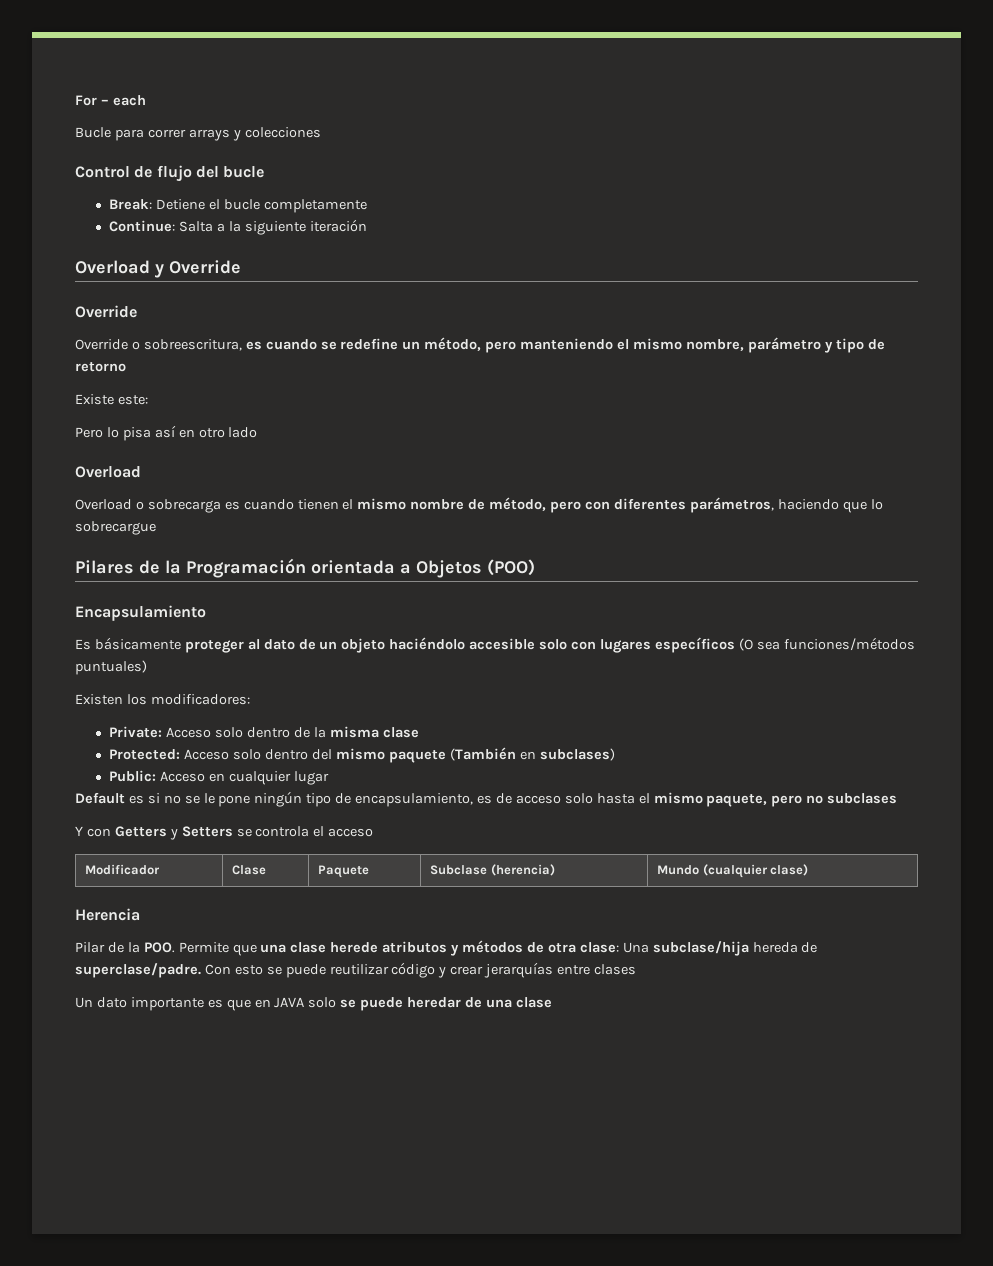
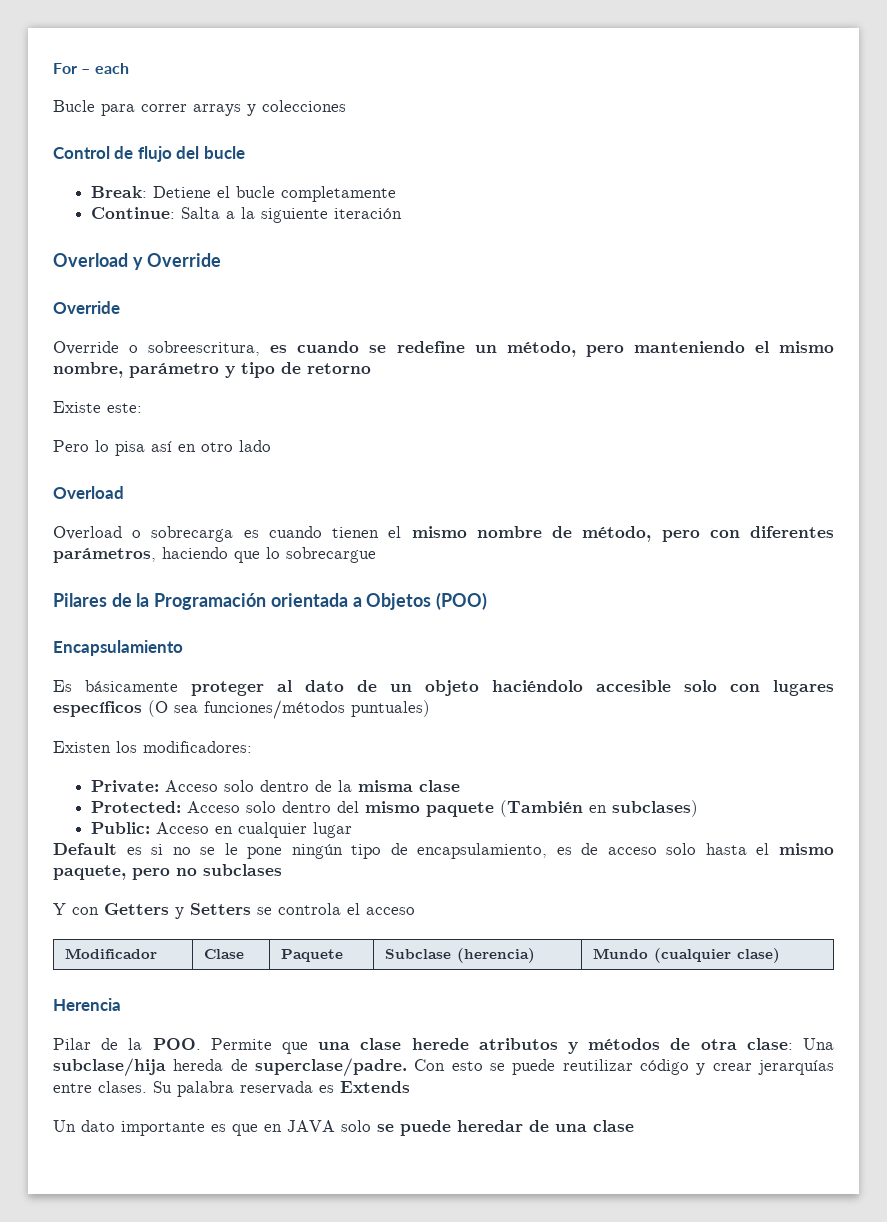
[594,964,637,975] clases -> [98,1081,410,1097] clases. Su palabra reservada es Extends

